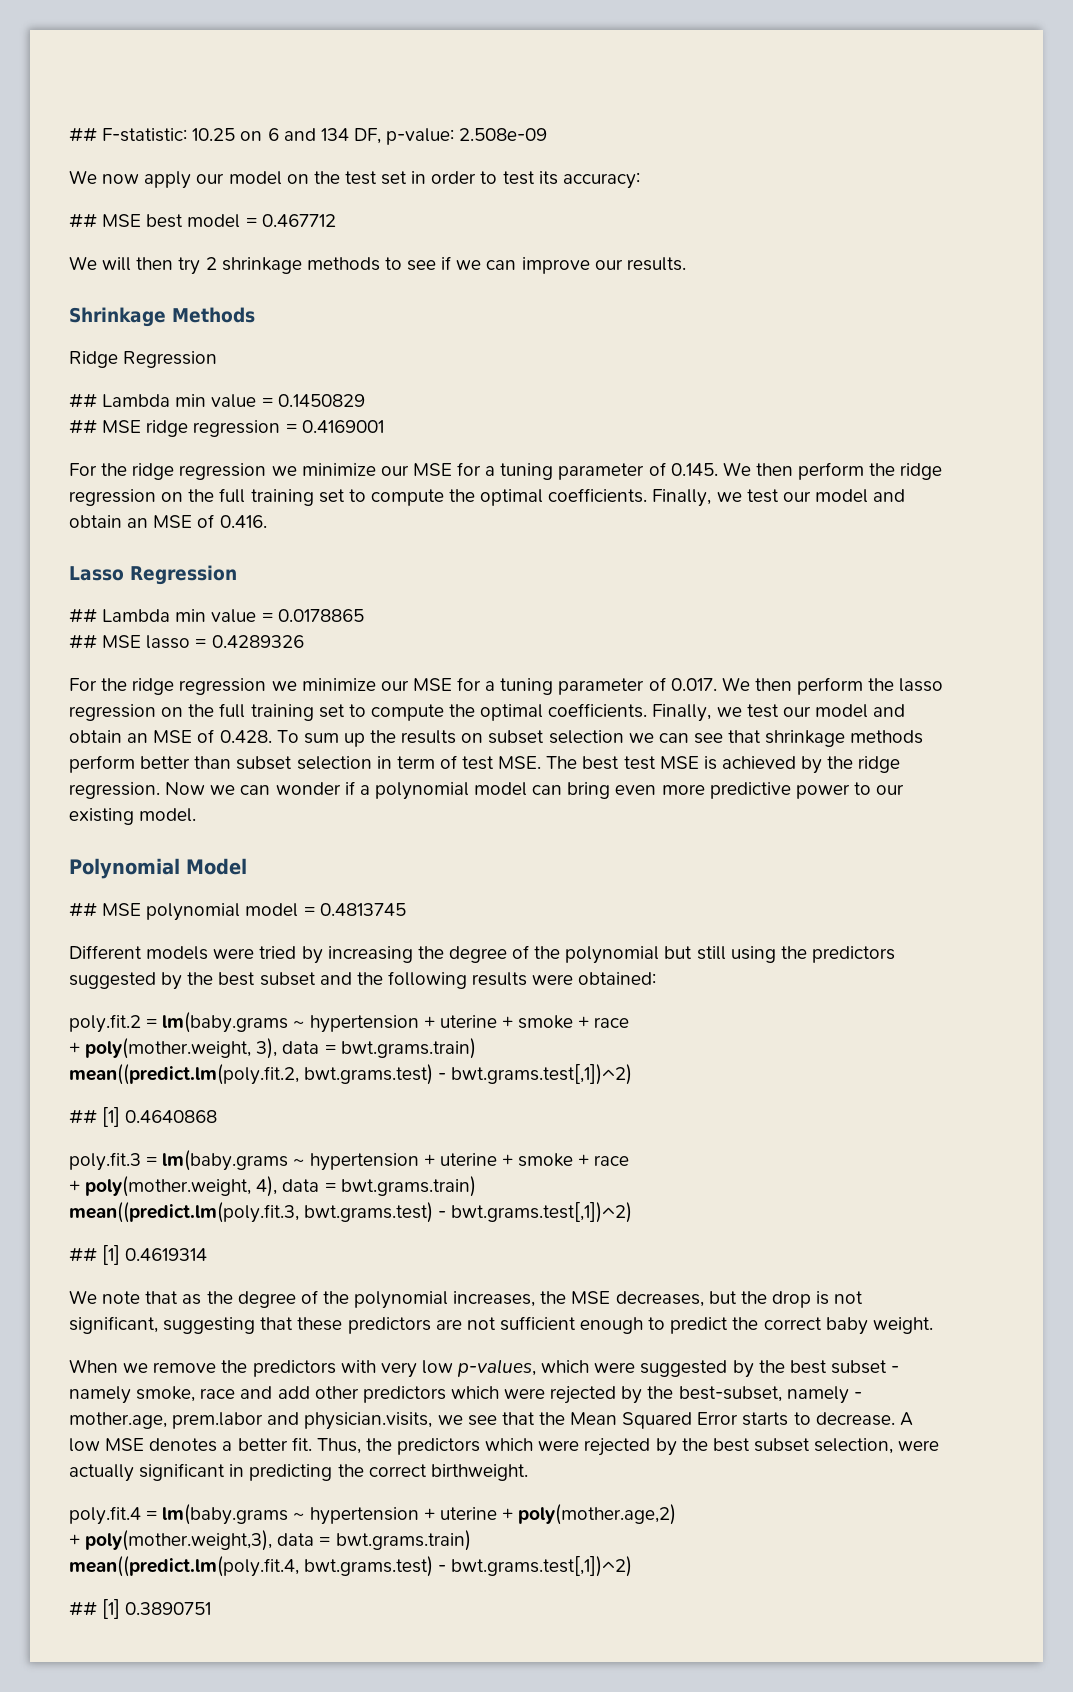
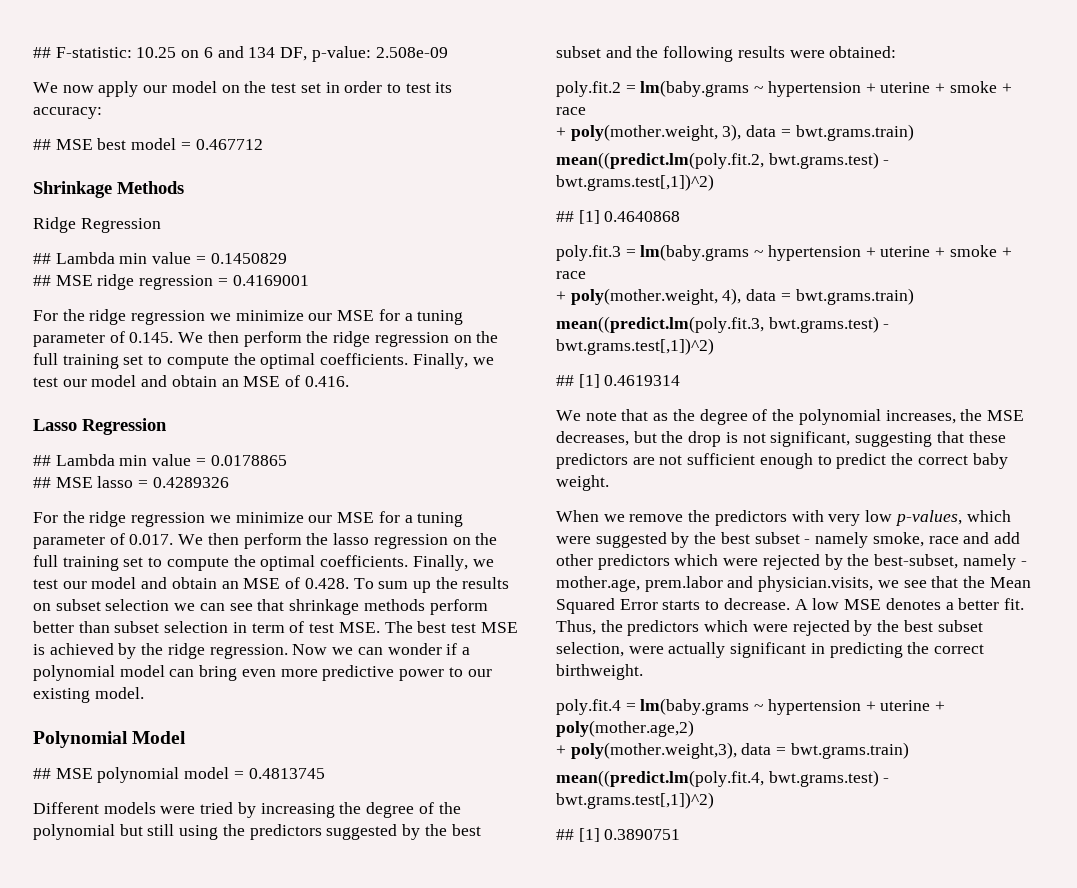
[69,256,686,275] // We will then try 2 shrinkage methods to see if we can improve our results. -> (263, 144) none

